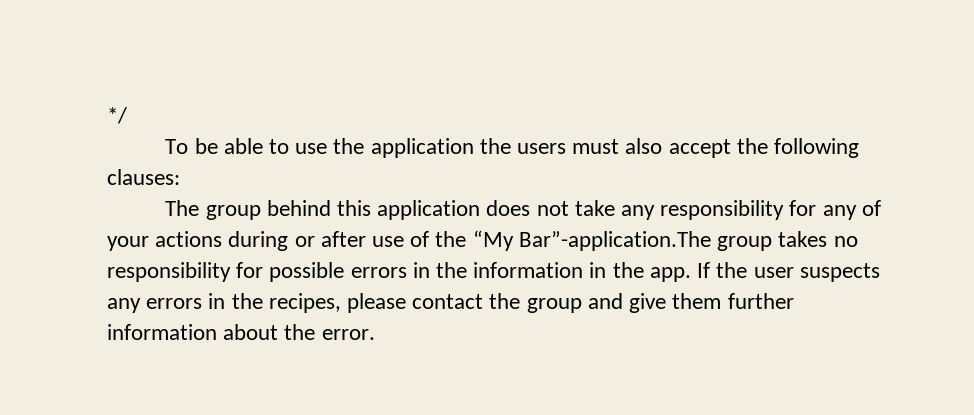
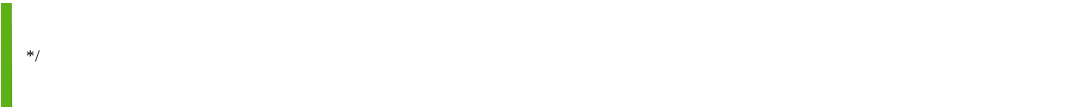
[165,138,860,158] [107,169,180,185] [165,200,881,220] [107,230,858,251] [107,262,880,282] [107,293,794,313] [107,324,375,340] // To be able to use the application the users must also accept the following clauses: // The group behind this application does not take any responsibility for any of your actions during or after use of the “My Bar”-application.The group takes no responsibility for possible errors in the information in the app. If the user suspects any errors in the recipes, please contact the group and give them further information about the error. -> (41, 56) none

